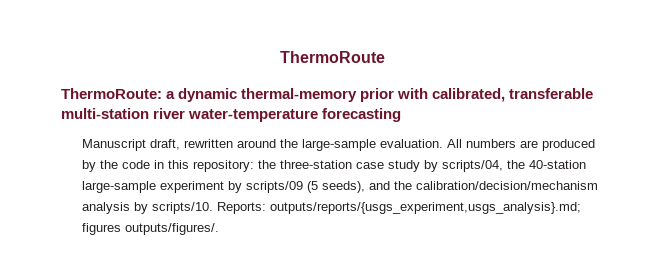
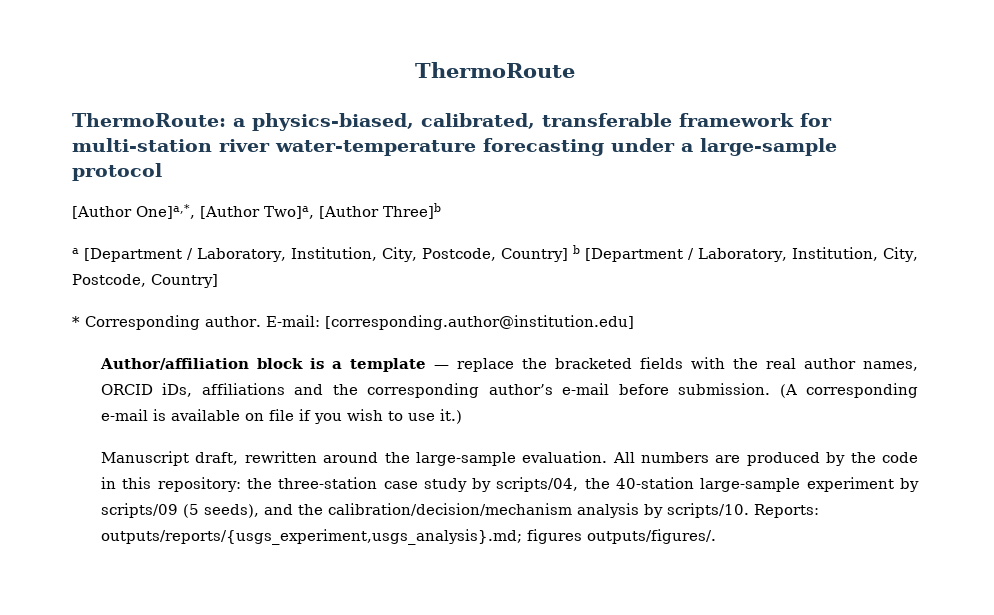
[178,88,594,102] [61,108,402,122] dynamic thermal-memory prior with calibrated, transferable multi-station river water-temperature forecasting -> [252,113,832,131] [72,138,837,156] [72,163,162,181] [72,203,441,219] [72,245,919,262] [72,274,218,288] [72,315,634,330] [100,357,918,372] [101,383,919,398] [101,409,463,424] physics-biased, calibrated, transferable framework for multi-station river water-temperature forecasting under a large-sample protocol // [Author One]a,*, [Author Two]a, [Author Three]b // a [Department / Laboratory, Institution, City, Postcode, Country] b [Department / Laboratory, Institution, City, Postcode, Country] // * Corresponding author. E-mail: [corresponding.author@institution.edu] // Author/affiliation block is a template — replace the bracketed fields with the real author names, ORCID iDs, affiliations and the corresponding author’s e-mail before submission. (A corresponding e-mail is available on file if you wish to use it.)

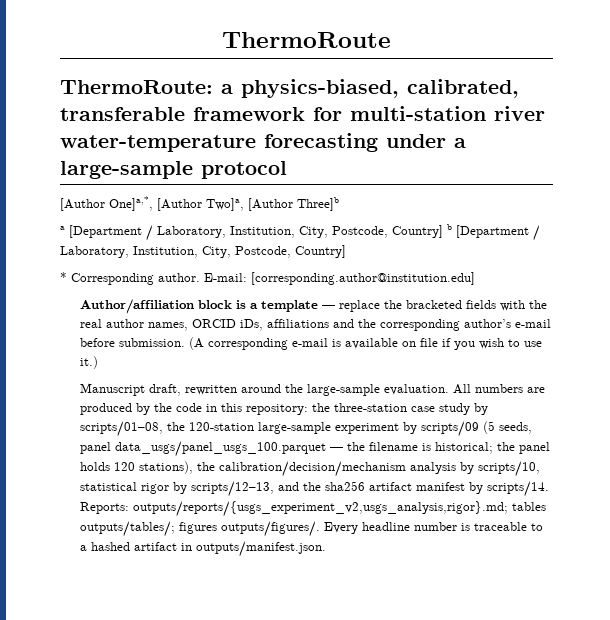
[496,477,695,492] scripts/04, the 40-station -> [80,421,255,437] scripts/01–08, the 120-station
[204,503,820,518] [101,529,717,545] seeds), and the calibration/decision/mechanism analysis by scripts/10. Reports: outputs/reports/{usgs_experiment,usgs_analysis}.md; figures outputs/figures/. -> [499,422,533,434] [80,441,551,457] [80,461,541,477] [80,481,550,497] [80,501,547,517] [80,521,544,537] [80,541,327,557] seeds, panel data_usgs/panel_usgs_100.parquet — the filename is historical; the panel holds 120 stations), the calibration/decision/mechanism analysis by scripts/10, statistical rigor by scripts/12–13, and the sha256 artifact manifest by scripts/14. Reports: outputs/reports/{usgs_experiment_v2,usgs_analysis,rigor}.md; tables outputs/tables/; figures outputs/figures/. Every headline number is traceable to a hashed artifact in outputs/manifest.json.

